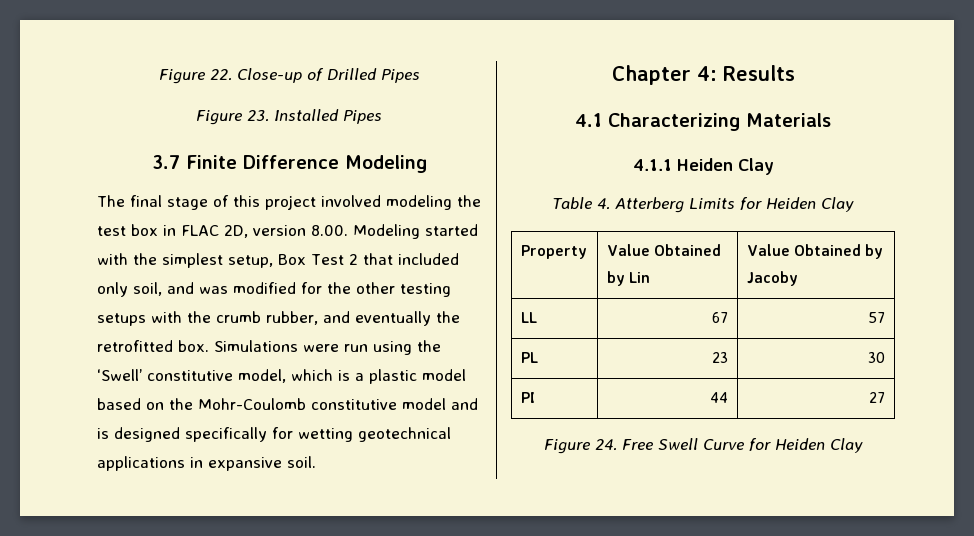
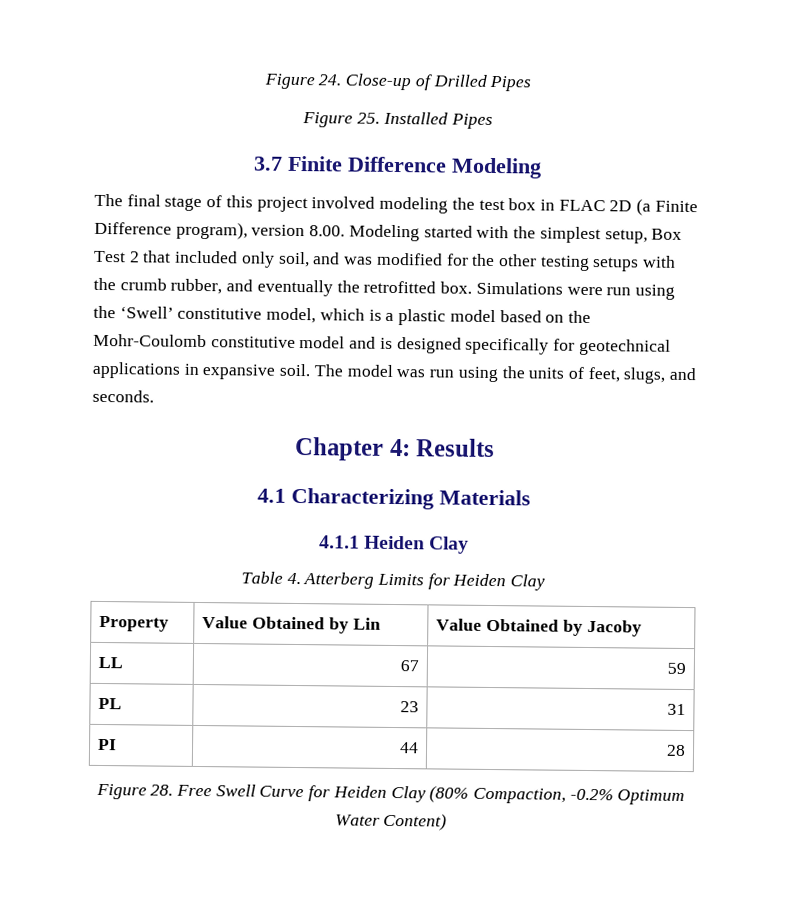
[158,69,232,84] Figure 22. -> [263,73,342,90] Figure 24.
[247,110,269,122] 23. -> [357,112,381,124] 25.
[224,225,248,238] 2D, -> [609,198,698,216] [94,221,248,240] 2D (a Finite Difference program),
[298,428,353,442] wetting -> (576, 344) none
(316, 462) none -> [313,364,697,384] [92,389,154,403] The model was run using the units of feet, slugs, and seconds.
[868,312,886,323] 57 -> [666,662,686,675] 59
[868,352,886,363] 30 -> [666,703,686,716] 31
[869,392,886,403] [543,439,617,454] 27 // Figure 24. -> [665,744,686,757] [95,783,174,800] 28 // Figure 28.
(863, 445) none -> [429,785,686,806] [334,812,448,831] (80% Compaction, -0.2% Optimum Water Content)

